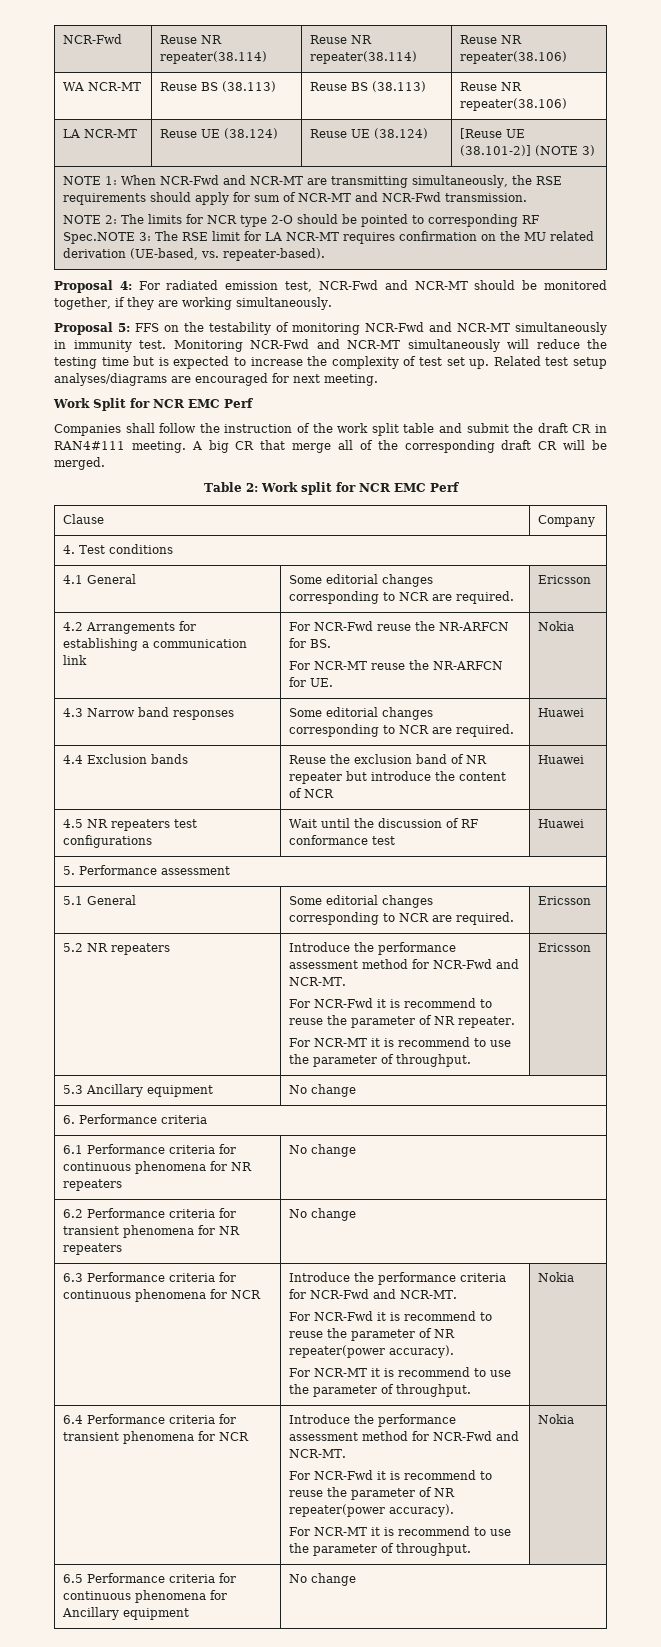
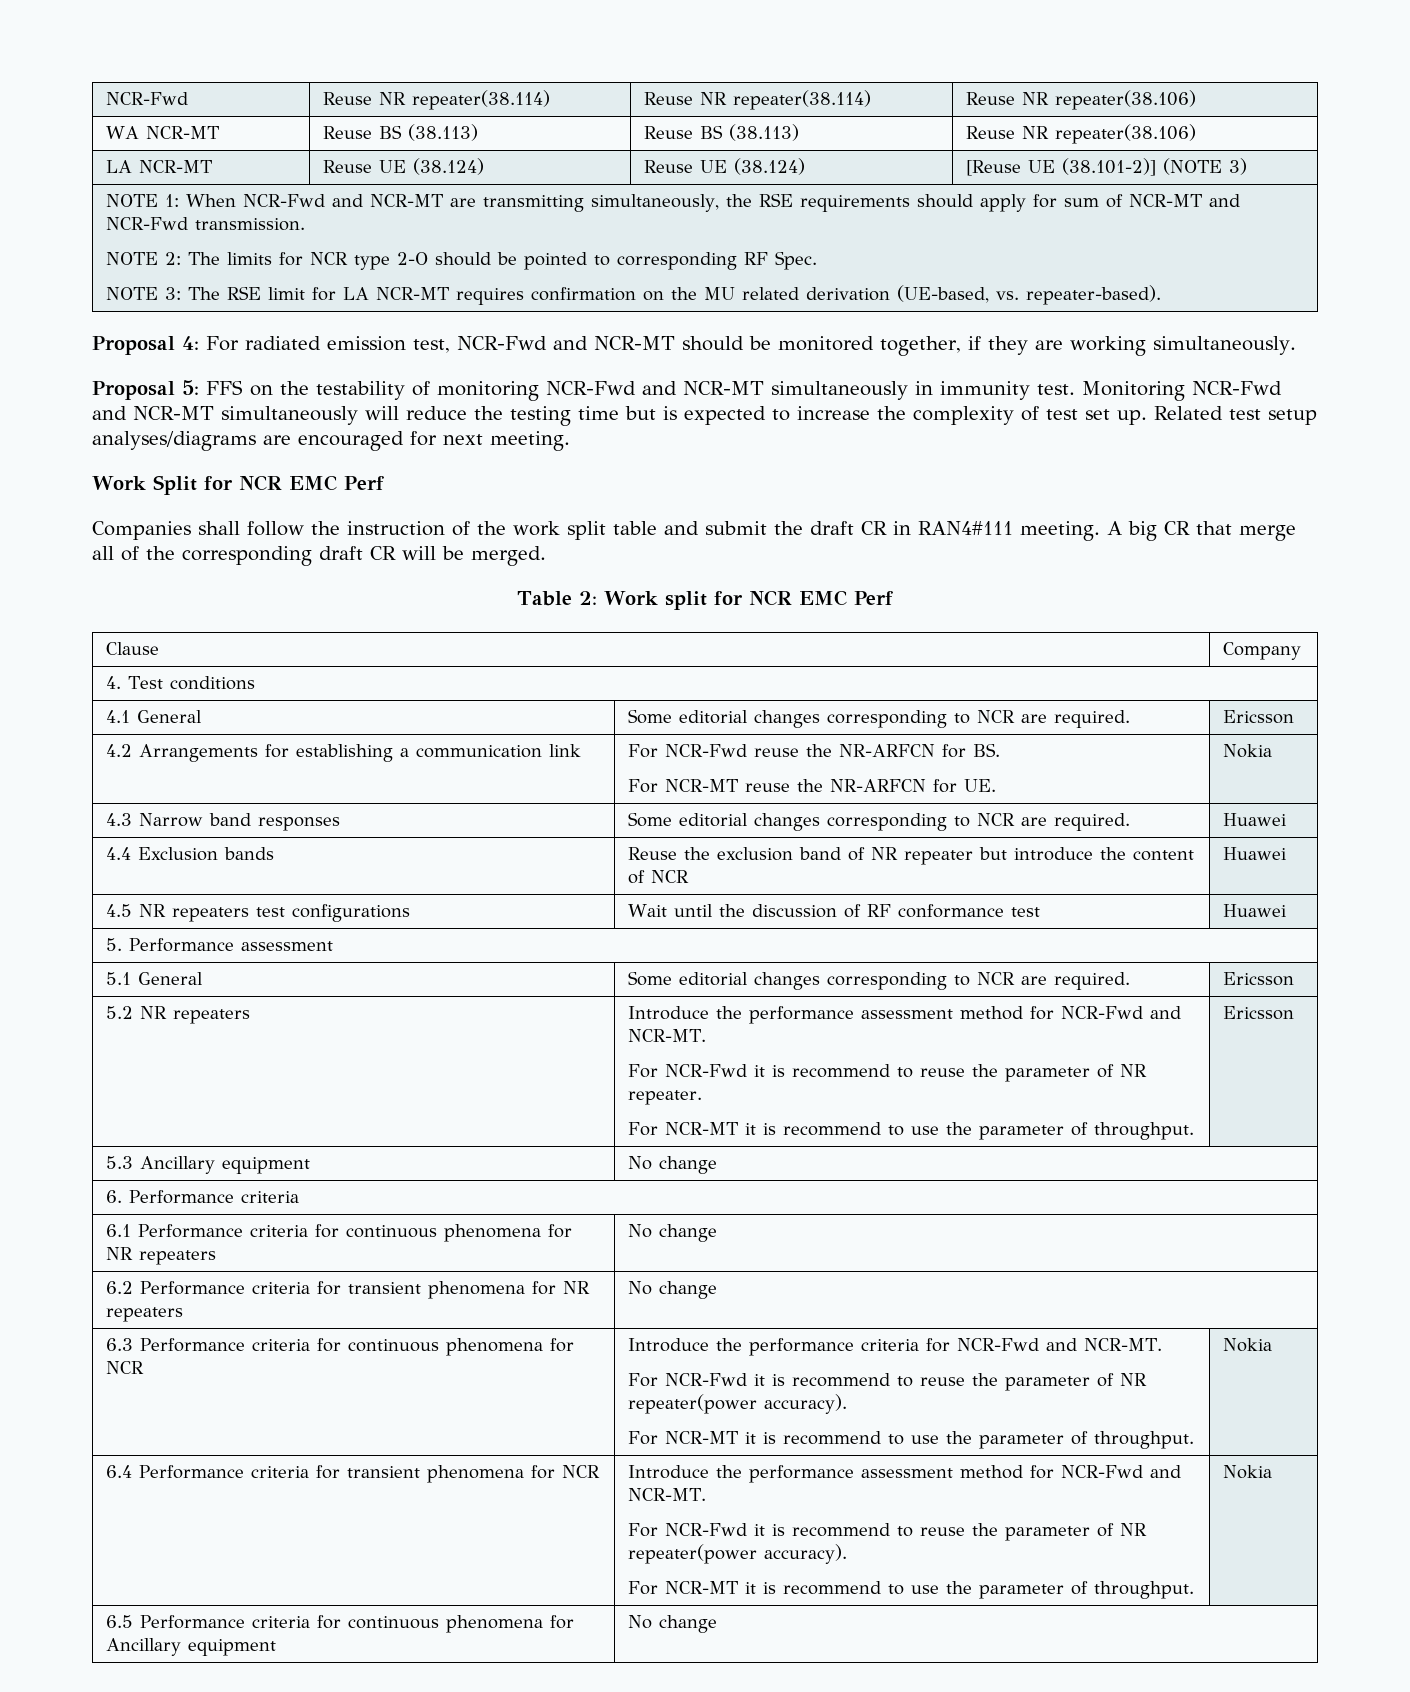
[63,232,136,244] Spec.NOTE -> [775,251,818,270] [106,287,159,300] Spec. // NOTE

